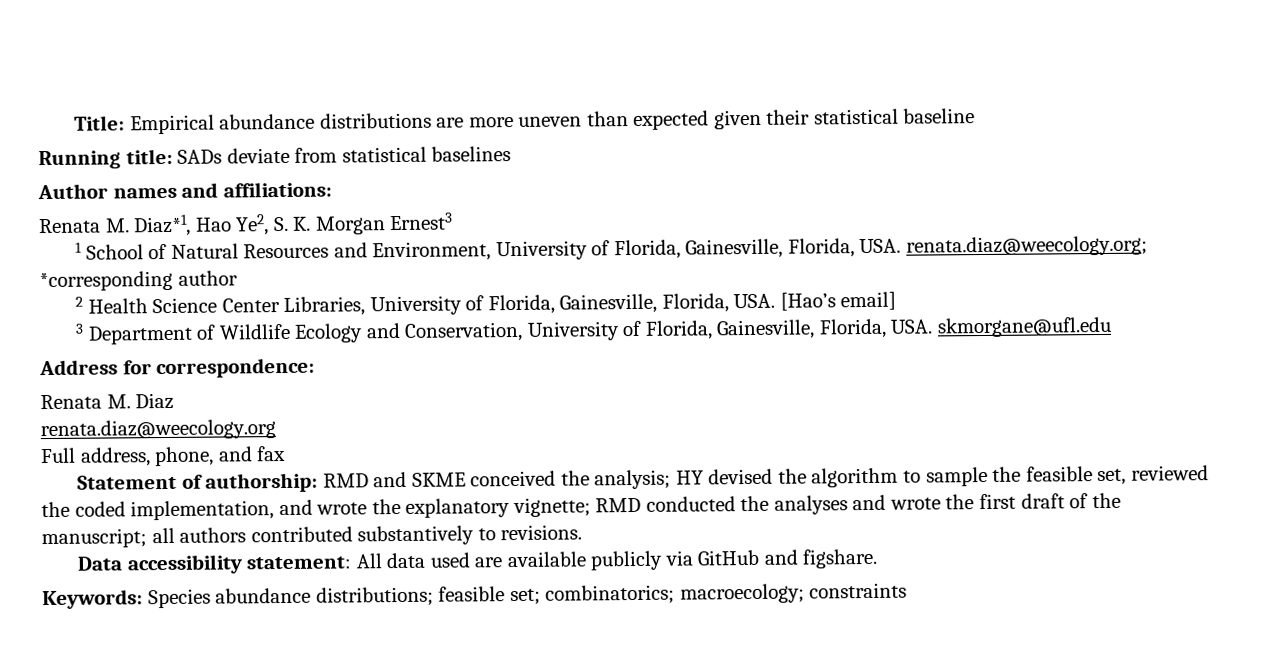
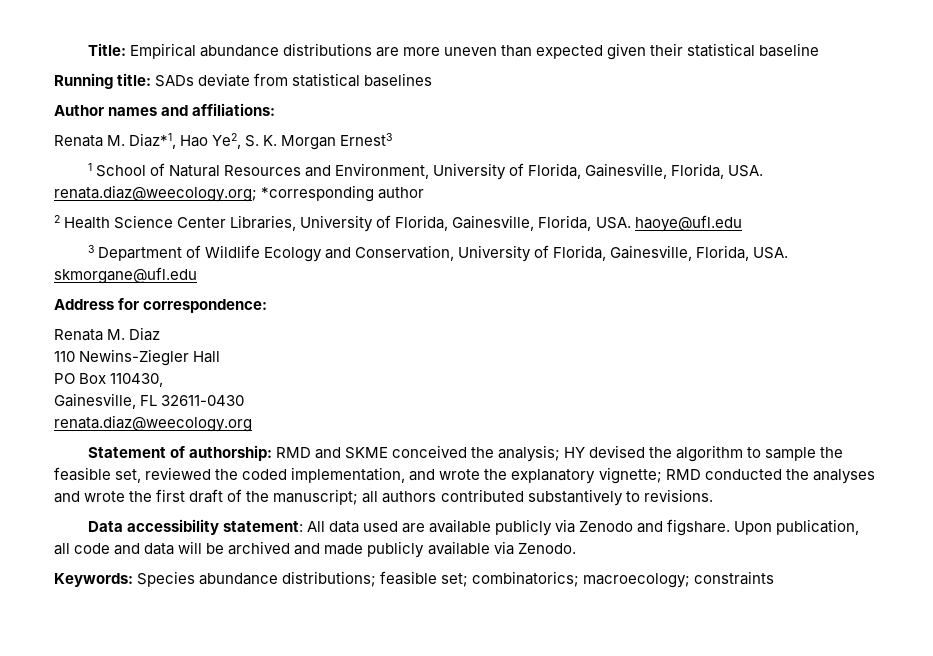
[779,291,897,311] [Hao’s email] -> [634,215,742,232] haoye@ufl.edu
[40,419,276,441] [40,445,287,467] renata.diaz@weecology.org // Full address, phone, and fax -> [54,349,221,366] [54,373,164,387] [54,393,245,409] [54,415,252,432] 110 Newins-Ziegler Hall // PO Box 110430, // Gainesville, FL 32611-0430 // renata.diaz@weecology.org
[697,549,760,566] GitHub -> [579,521,634,532] Zenodo
(879, 558) none -> [734,519,860,535] [54,541,576,558] Upon publication, all code and data will be archived and made publicly available via Zenodo.

